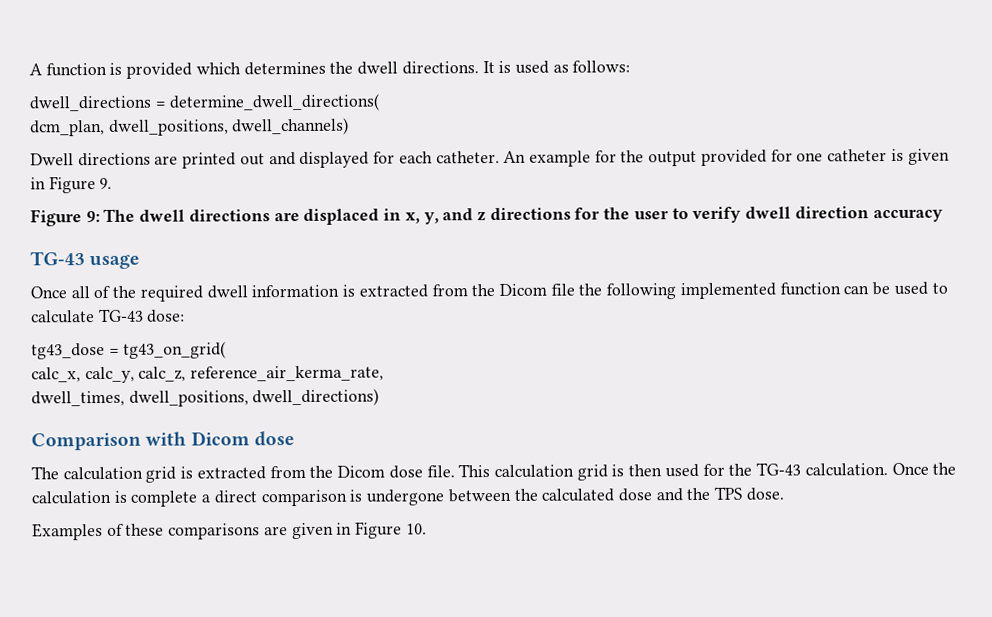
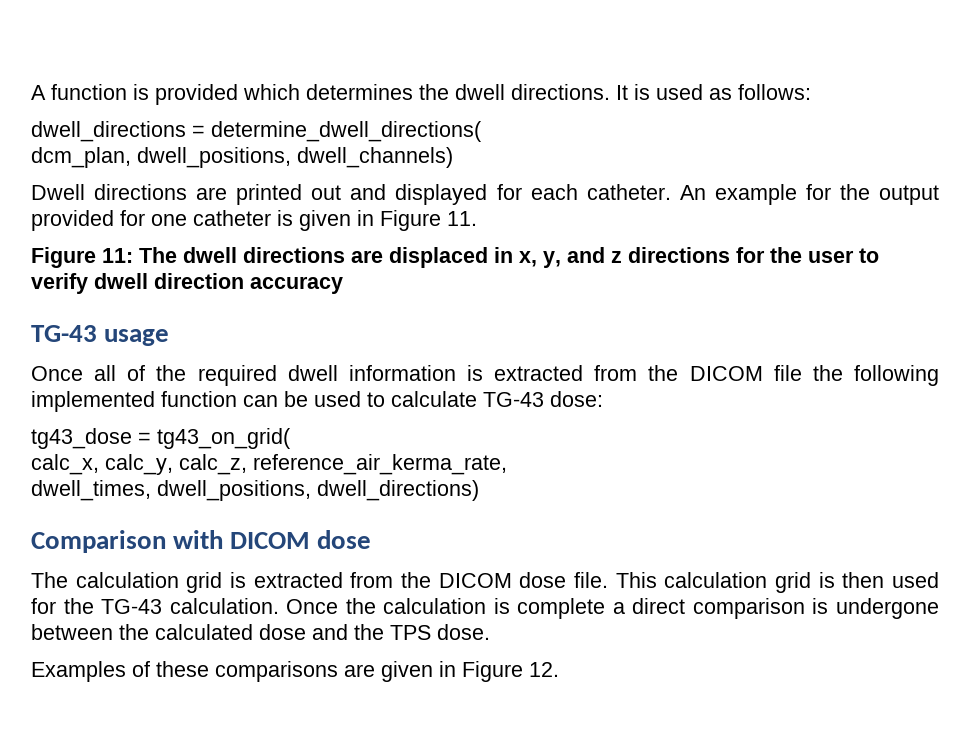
[99,177,113,190] [30,209,100,227] 9. // Figure 9: -> [447,211,477,226] [31,247,133,268] 11. // Figure 11:
[498,283,547,296] Dicom -> [689,366,763,381] DICOM
[190,431,250,446] Dicom -> [230,532,311,549] DICOM
[337,465,386,478] Dicom -> [438,573,512,588] DICOM
[405,523,427,535] 10. -> [529,662,559,677] 12.

